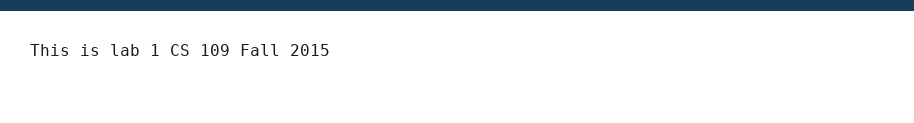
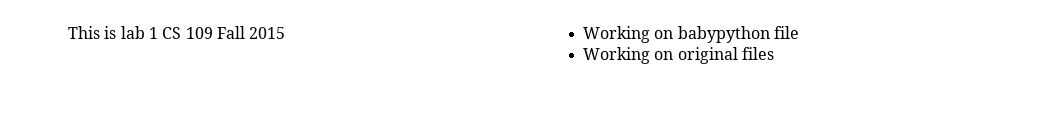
(330, 50) none -> [583,26,800,43] [583,47,775,64] // Working on babypython file // Working on original files

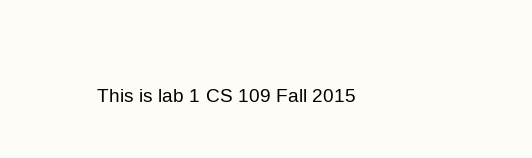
[583,26,800,43] [583,47,775,64] // Working on babypython file // Working on original files -> (356, 95) none

